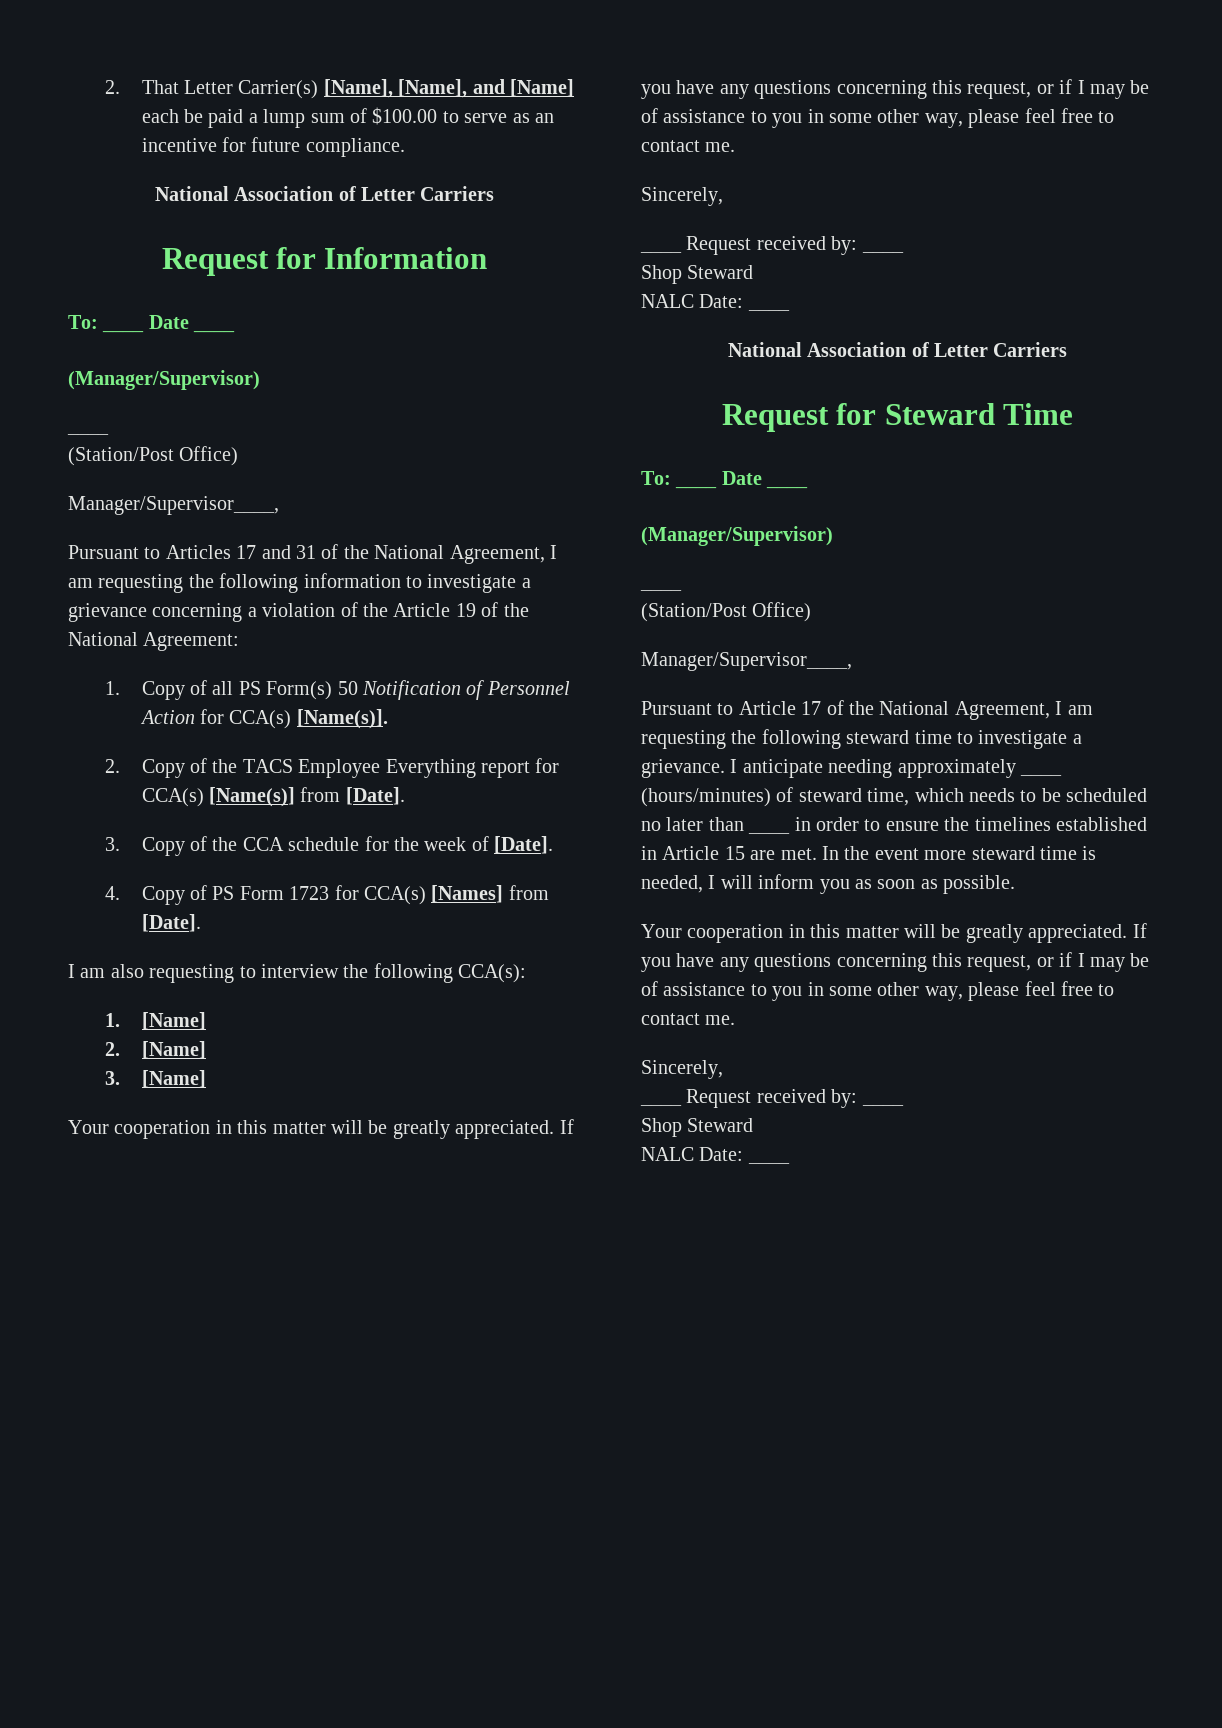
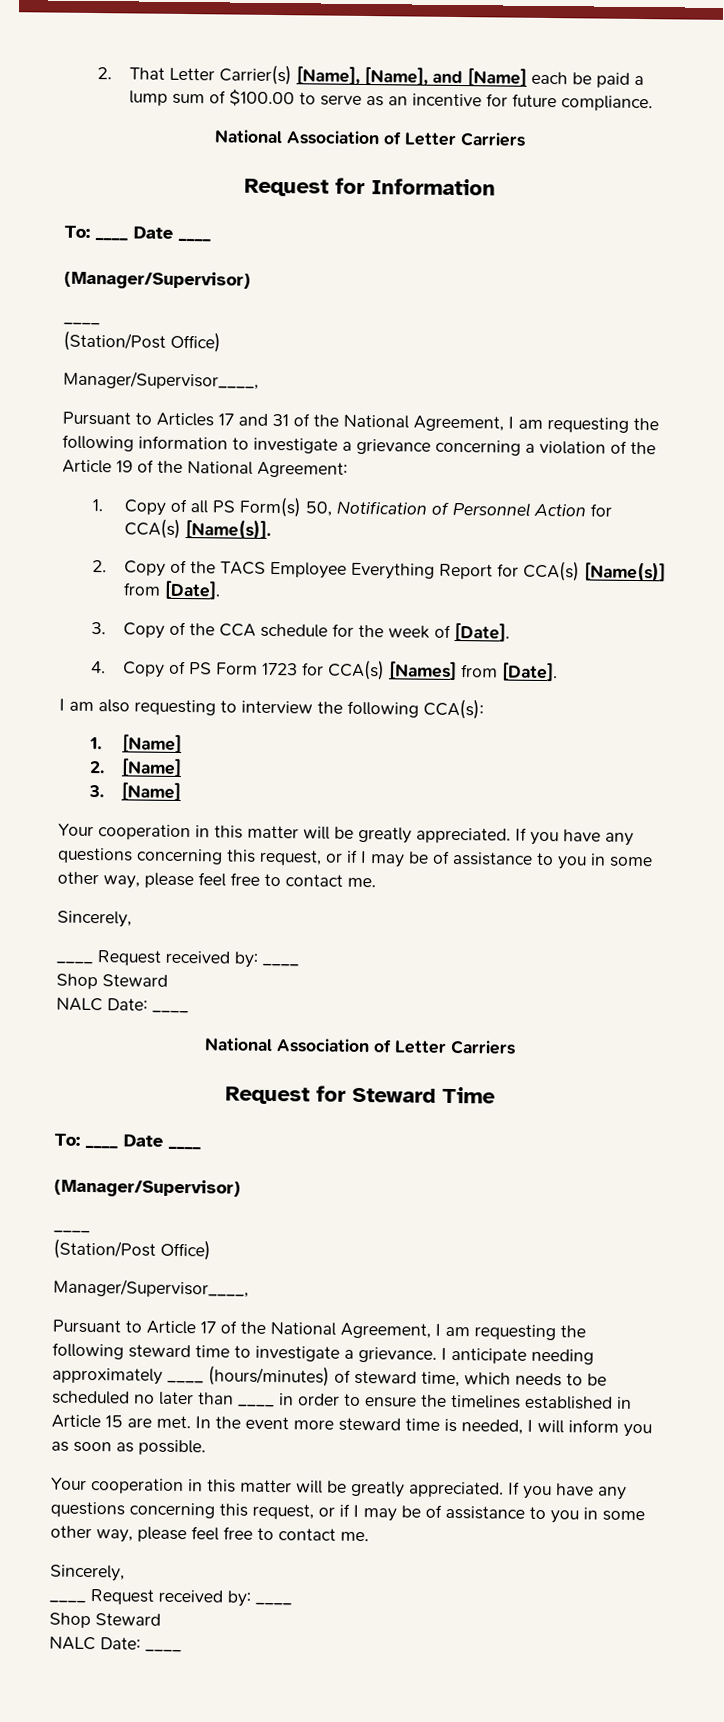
[337,681,358,695] 50 -> [304,501,332,517] 50,
[481,761,531,778] report -> [438,563,493,580] Report

